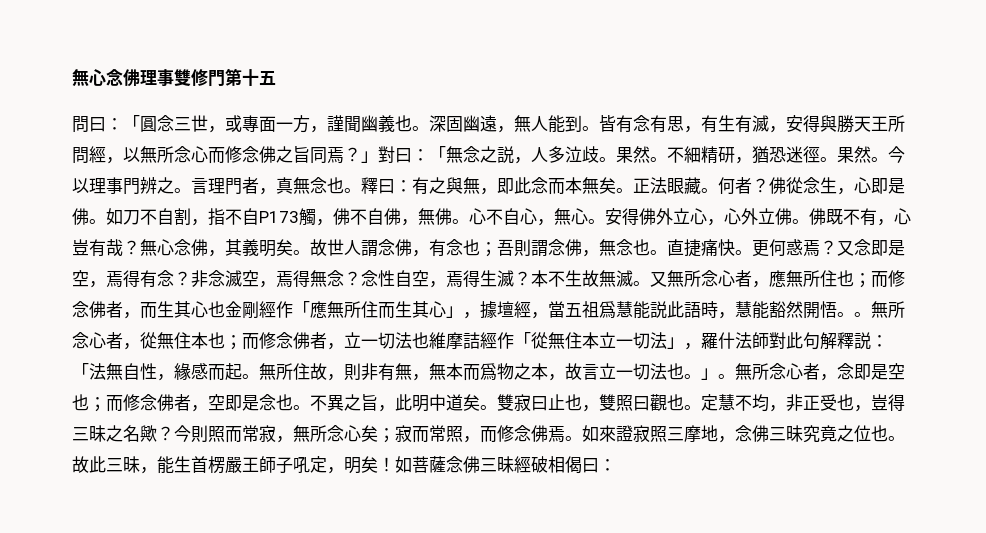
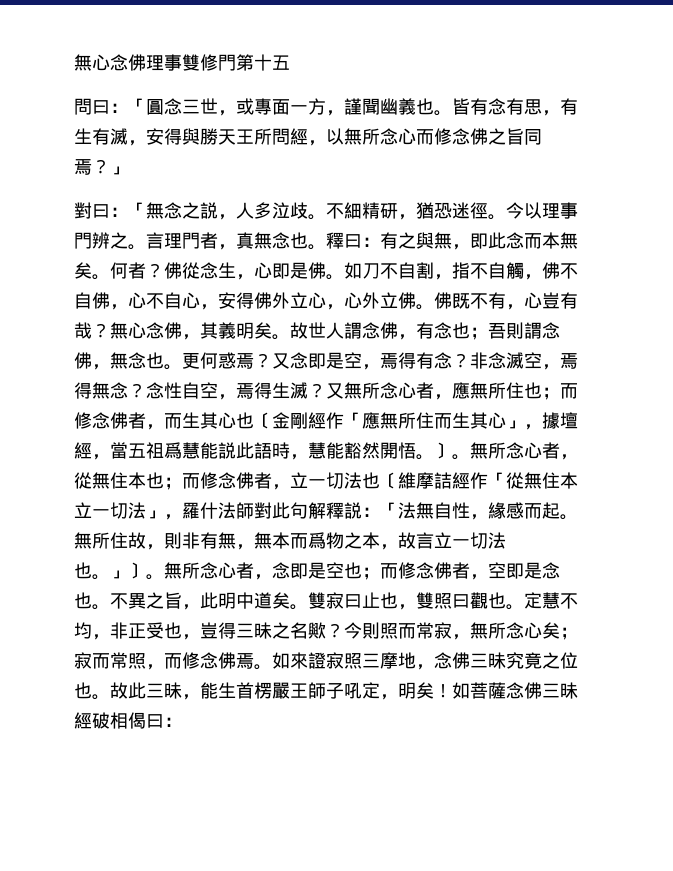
[429,115,599,133] 深固幽遠，無人能到。 -> (452, 113) none
(378, 157) none -> (128, 170) //
[616,146,667,163] 果然。 -> (326, 217) none
[837,146,888,163] 果然。 -> (506, 217) none
[633,177,718,195] 正法眼藏。 -> (110, 277) none
[259,211,299,223] P173 -> (506, 270) none
[418,208,469,225] 無佛。 -> (128, 307) none
[554,208,605,225] 無心。 -> (218, 307) none
[667,239,752,257] 直捷痛快。 -> (182, 367) none
[531,270,650,287] 本不生故無滅。 -> (326, 390) none
(225, 309) none -> [254,412,272,429] 〔
(854, 314) none -> [434,442,452,459] 〕
(429, 340) none -> [380,472,398,489] 〔
(718, 374) none -> [128,562,146,579] 〕

